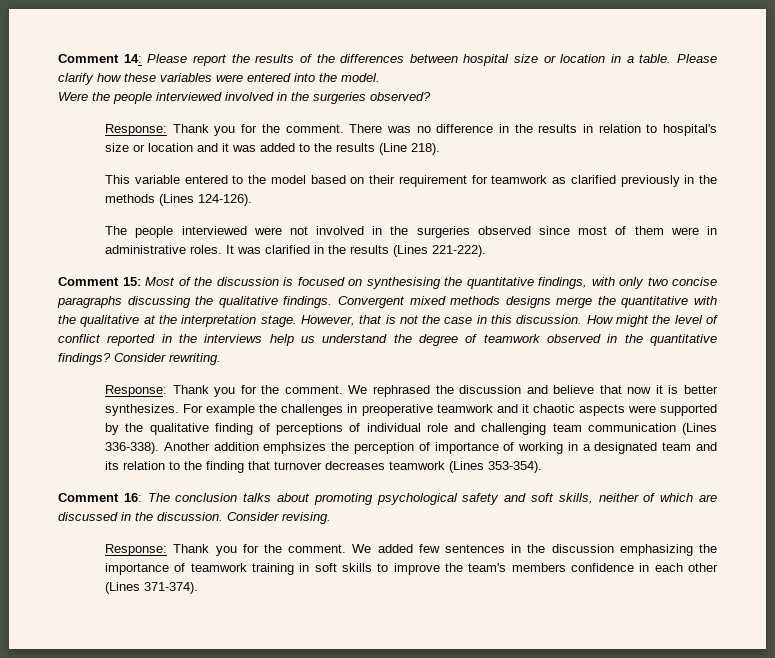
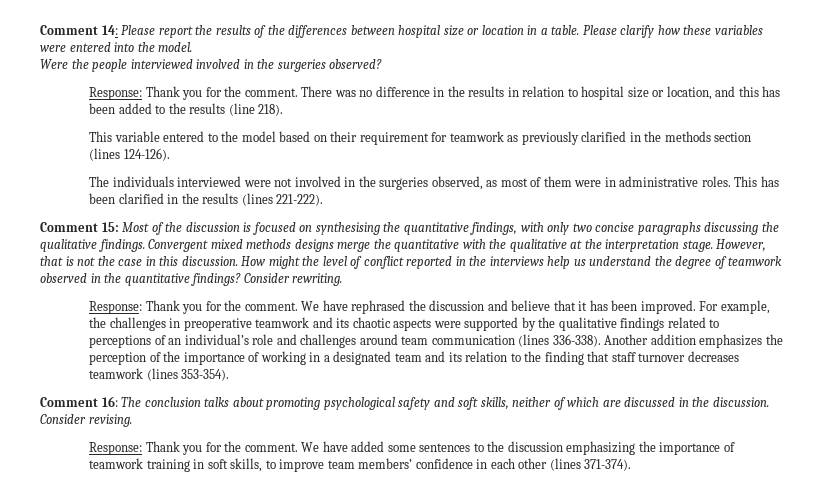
[663,124,717,136] [105,143,257,152] hospital's size or location and it was -> [581,86,781,100] [89,103,116,114] hospital size or location, and this has been
[379,143,408,155] (Line -> [228,103,255,116] (line
[570,175,680,187] clarified previously -> [521,131,627,145] previously clarified
[159,194,195,206] (Lines -> [714,132,752,142] [89,148,121,161] section (lines
[135,226,174,238] people -> [112,176,174,187] individuals
[477,226,571,235] observed since -> [431,176,498,190] observed, as
[226,245,262,254] It was -> [734,176,779,187] [89,193,116,204] This has been
[393,245,429,257] (Lines -> [241,193,273,206] (lines
(368, 389) none -> [322,300,348,311] have
[627,385,719,394] [105,404,256,416] now it is better synthesizes. For example -> [578,300,770,314] it has been improved. For example,
[521,404,529,413] it -> [336,318,350,328] its
[214,423,547,435] finding of perceptions of individual role and challenging -> [620,317,720,331] [89,334,398,348] findings related to perceptions of an individual’s role and challenges around
[681,423,717,435] (Lines -> [518,334,550,347] (lines
[263,442,327,454] emphsizes -> [699,334,763,348] emphasizes
(430, 446) none -> [163,351,181,362] the
(271, 465) none -> [611,352,636,362] staff
[449,461,485,473] (Lines -> [146,368,178,381] (lines
[377,544,522,553] added few sentences in -> [322,441,484,452] have added some sentences to
[342,563,373,572] skills -> [230,458,263,472] skills,
[445,563,566,572] the team's members -> [327,458,413,469] team members’
[105,582,141,594] (Lines -> [549,458,581,471] (lines

